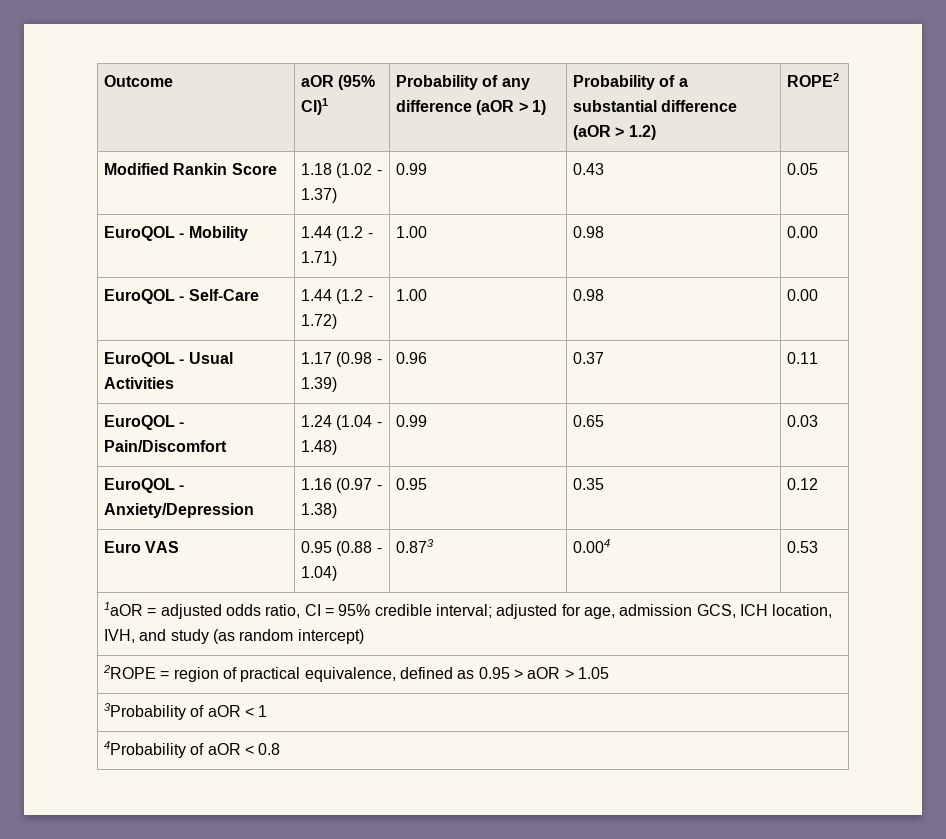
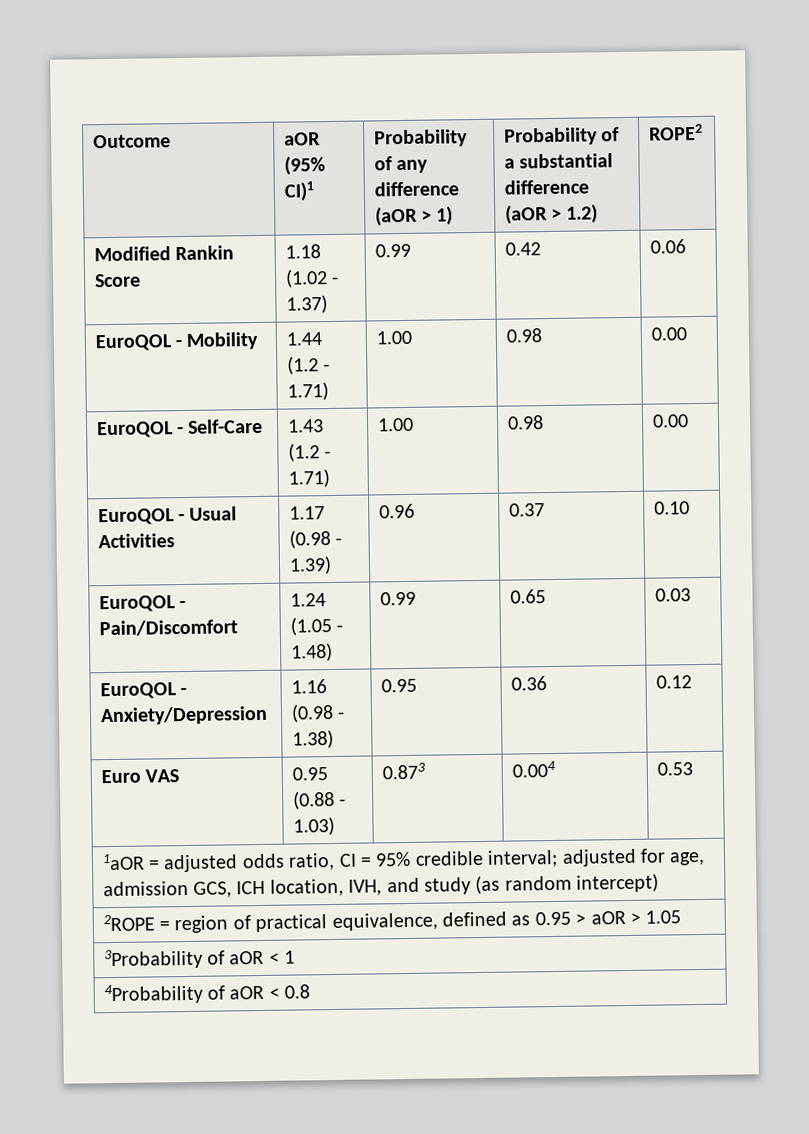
[573,163,605,175] [787,163,819,175] 0.43 | 0.05 -> [504,242,541,256] [649,239,686,254] 0.42 | 0.06
[301,289,373,304] [301,314,338,329] 1.44 (1.2 - 1.72) -> [286,419,324,433] [287,443,331,462] [287,469,330,488] 1.43 (1.2 - 1.71)
[787,352,819,364] 0.11 -> [653,501,690,515] 0.10
[336,415,373,430] (1.04 -> [289,616,332,636] (1.05
[336,478,373,493] (0.97 -> [290,703,334,723] (0.98
[573,478,605,490] 0.35 -> [510,676,547,691] 0.36
[301,566,338,581] 1.04) -> [292,816,335,836] 1.03)

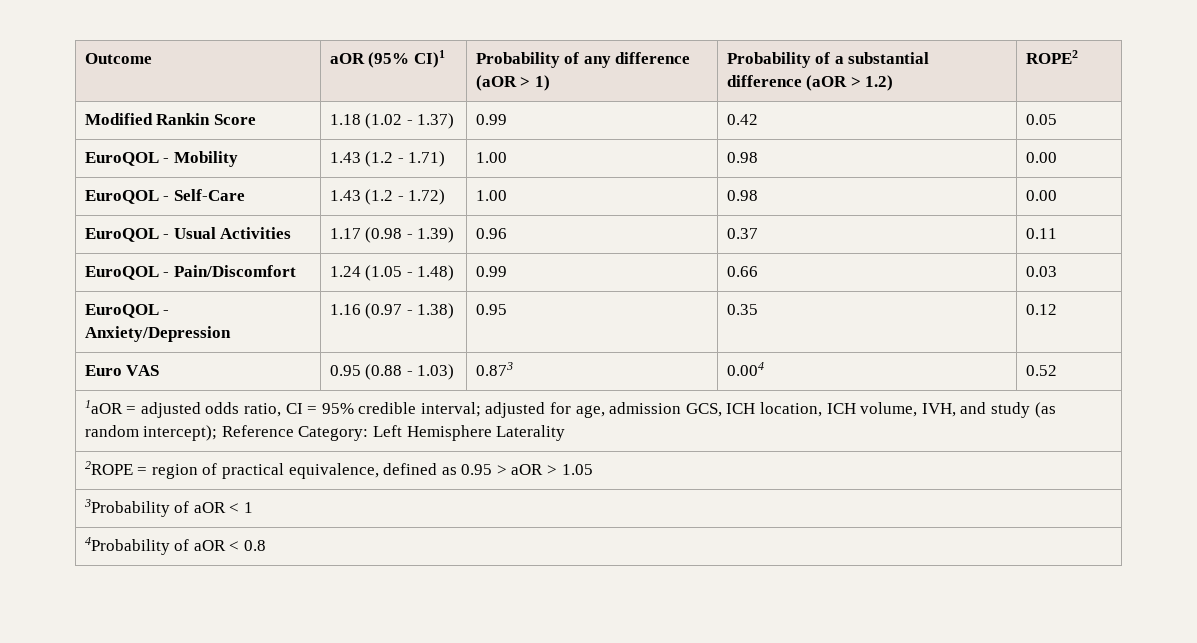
[649,239,686,254] 0.06 -> [1025,114,1057,125] 0.05
[285,332,322,346] 1.44 -> [329,152,361,163] 1.43
[287,469,330,488] 1.71) -> [408,189,446,205] 1.72)
[653,501,690,515] 0.10 -> [1025,228,1057,239] 0.11
[509,589,546,604] 0.65 -> [726,266,758,277] 0.66
[290,703,334,723] (0.98 -> [365,303,403,319] (0.97
[510,676,547,691] 0.36 -> [726,304,758,315] 0.35
[656,762,693,776] 0.53 -> [1025,365,1057,376] 0.52
(344, 887) none -> [826,402,918,417] ICH volume,
[576,873,660,893] intercept) -> [143,425,566,441] intercept); Reference Category: Left Hemisphere Laterality

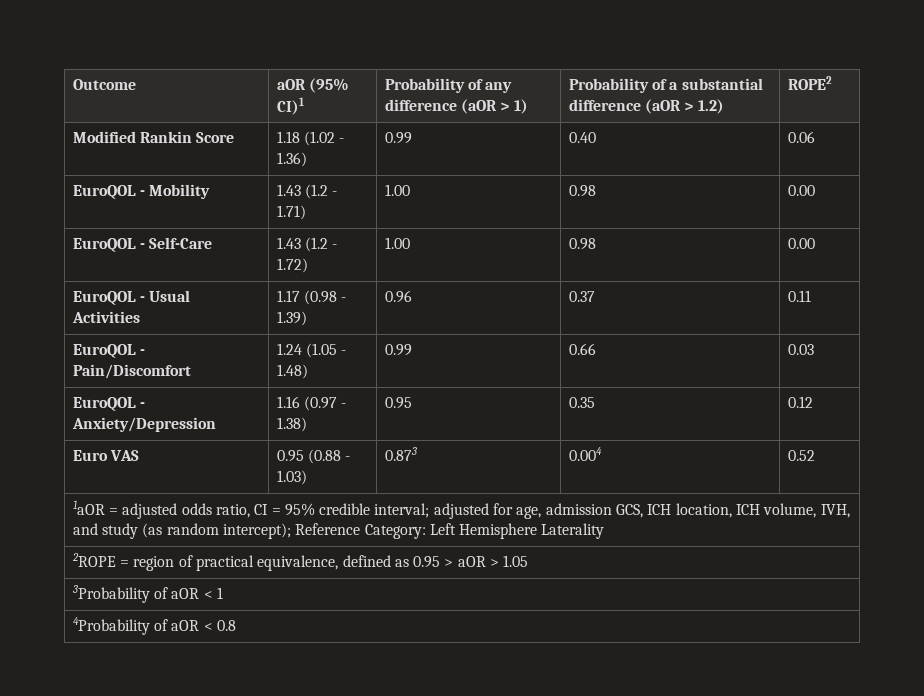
[417,113,455,129] [475,114,507,125] [726,114,758,125] [1025,114,1057,125] 1.37) | 0.99 | 0.42 | 0.05 -> [276,152,307,167] [384,132,412,144] [568,132,596,143] [787,131,815,143] 1.36) | 0.99 | 0.40 | 0.06

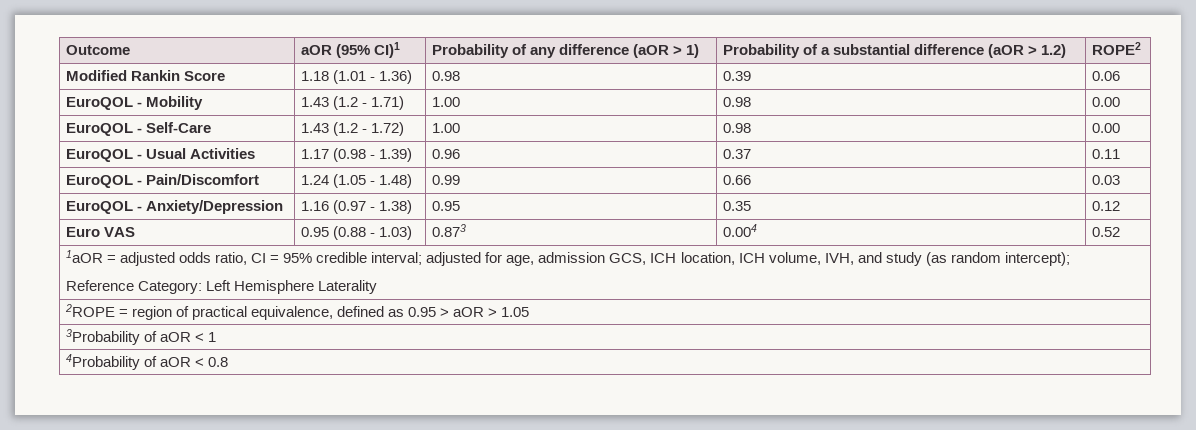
[303,131,335,146] (1.02 -> [332,70,366,84] (1.01
[384,132,412,144] [568,132,596,143] 0.99 | 0.40 -> [431,71,460,81] [722,71,751,81] 0.98 | 0.39
(291, 531) none -> (1070, 259) //

